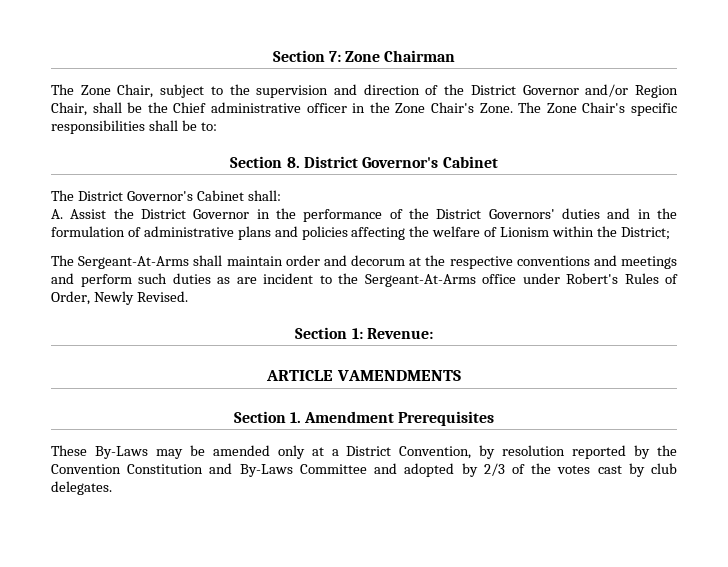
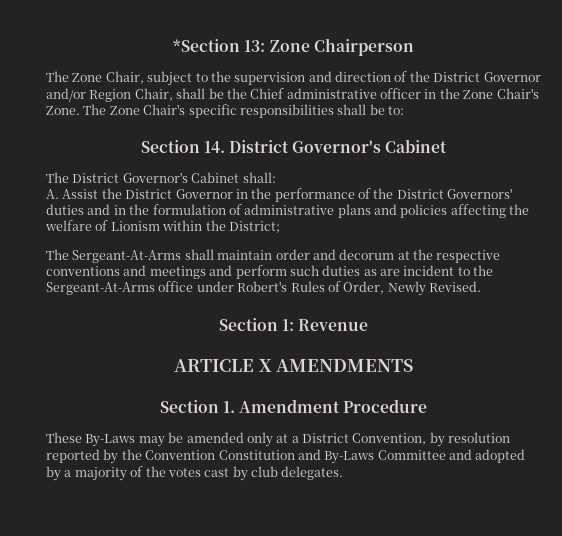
[272,50,456,62] Section 7: Zone Chairman -> [173,38,414,56] *Section 13: Zone Chairperson
[286,157,300,168] 8. -> [203,141,225,153] 14.
[366,328,433,339] Revenue: -> [298,319,369,331] Revenue
[336,370,461,381] VAMENDMENTS -> [258,359,414,372] X AMENDMENTS
[398,411,495,426] Prerequisites -> [343,399,428,413] Procedure
[483,463,505,476] 2/3 -> [64,467,127,481] a majority

